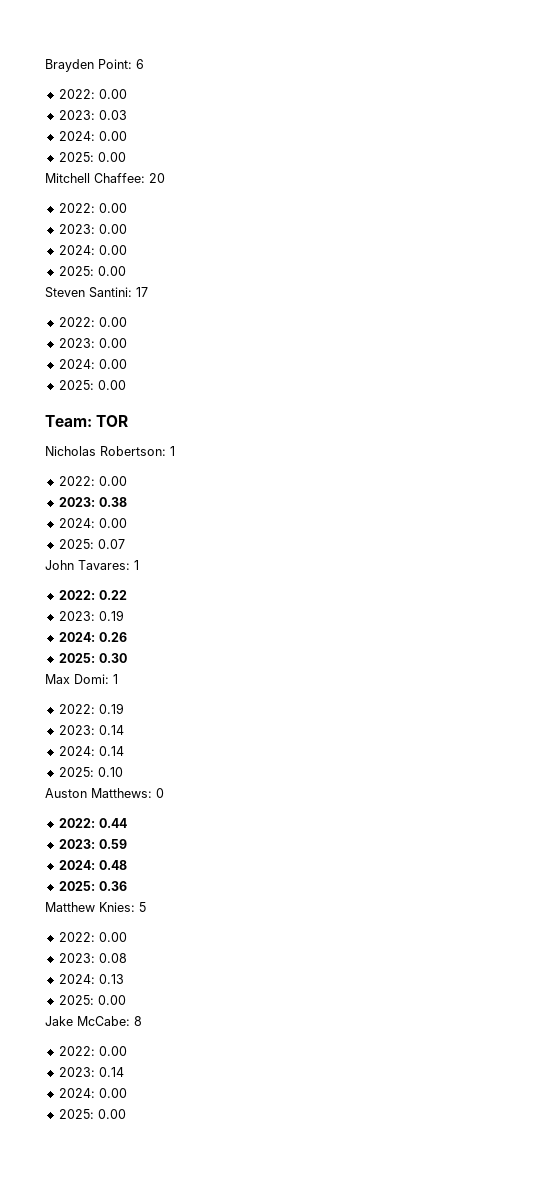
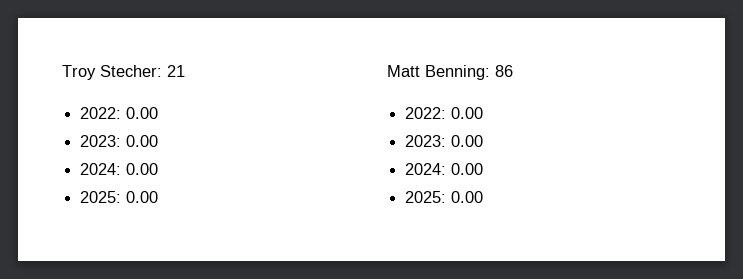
[45,59,144,72] [58,89,127,99] [58,110,127,120] [58,131,127,141] [58,152,126,162] [45,173,165,183] [58,203,127,213] [58,224,127,234] [58,245,127,255] [58,266,126,276] [45,287,148,298] [58,317,127,327] [58,338,127,348] [58,359,127,369] [58,380,126,390] [45,415,129,427] [45,446,175,456] [58,476,127,486] [58,497,127,507] [58,518,127,528] [58,539,125,549] [45,560,139,570] [58,590,127,600] [58,610,124,621] [58,632,127,642] [58,653,127,663] [45,674,118,684] [58,703,124,714] [58,725,124,735] [58,746,124,756] [58,767,123,777] [45,788,164,798] [58,818,127,828] [58,839,127,849] [58,860,127,870] [58,881,127,891] [45,902,146,912] [58,932,127,942] [58,953,127,963] [58,974,124,984] [58,995,126,1005] [45,1016,142,1026] [58,1046,127,1056] [58,1067,124,1077] [58,1088,127,1098] [58,1109,126,1119] Brayden Point: 6 // 2022: 0.00 // 2023: 0.03 // 2024: 0.00 // 2025: 0.00 // Mitchell Chaffee: 20 // 2022: 0.00 // 2023: 0.00 // 2024: 0.00 // 2025: 0.00 // Steven Santini: 17 // 2022: 0.00 // 2023: 0.00 // 2024: 0.00 // 2025: 0.00 // Team: TOR // Nicholas Robertson: 1 // 2022: 0.00 // 2023: 0.38 // 2024: 0.00 // 2025: 0.07 // John Tavares: 1 // 2022: 0.22 // 2023: 0.19 // 2024: 0.26 // 2025: 0.30 // Max Domi: 1 // 2022: 0.19 // 2023: 0.14 // 2024: 0.14 // 2025: 0.10 // Auston Matthews: 0 // 2022: 0.44 // 2023: 0.59 // 2024: 0.48 // 2025: 0.36 // Matthew Knies: 5 // 2022: 0.00 // 2023: 0.08 // 2024: 0.13 // 2025: 0.00 // Jake McCabe: 8 // 2022: 0.00 // 2023: 0.14 // 2024: 0.00 // 2025: 0.00 -> [62,65,185,80] [80,107,159,119] [80,135,159,147] [80,163,159,175] [80,191,159,203] [387,65,513,80] [405,107,484,119] [405,135,484,147] [405,163,484,175] [405,191,484,203] Troy Stecher: 21 // 2022: 0.00 // 2023: 0.00 // 2024: 0.00 // 2025: 0.00 // Matt Benning: 86 // 2022: 0.00 // 2023: 0.00 // 2024: 0.00 // 2025: 0.00

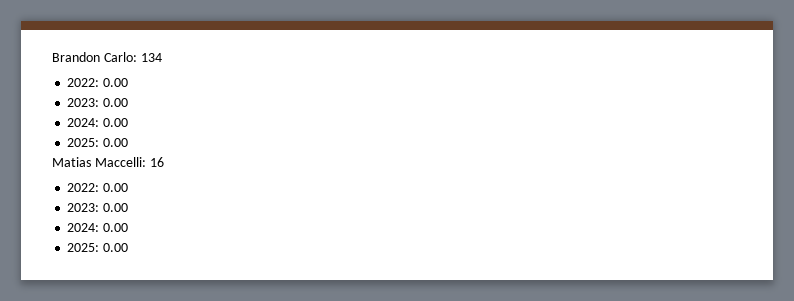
[62,65,185,80] Troy Stecher: 21 -> [52,52,162,62] Brandon Carlo: 134
[387,65,513,80] Matt Benning: 86 -> [52,157,164,167] Matias Maccelli: 16

